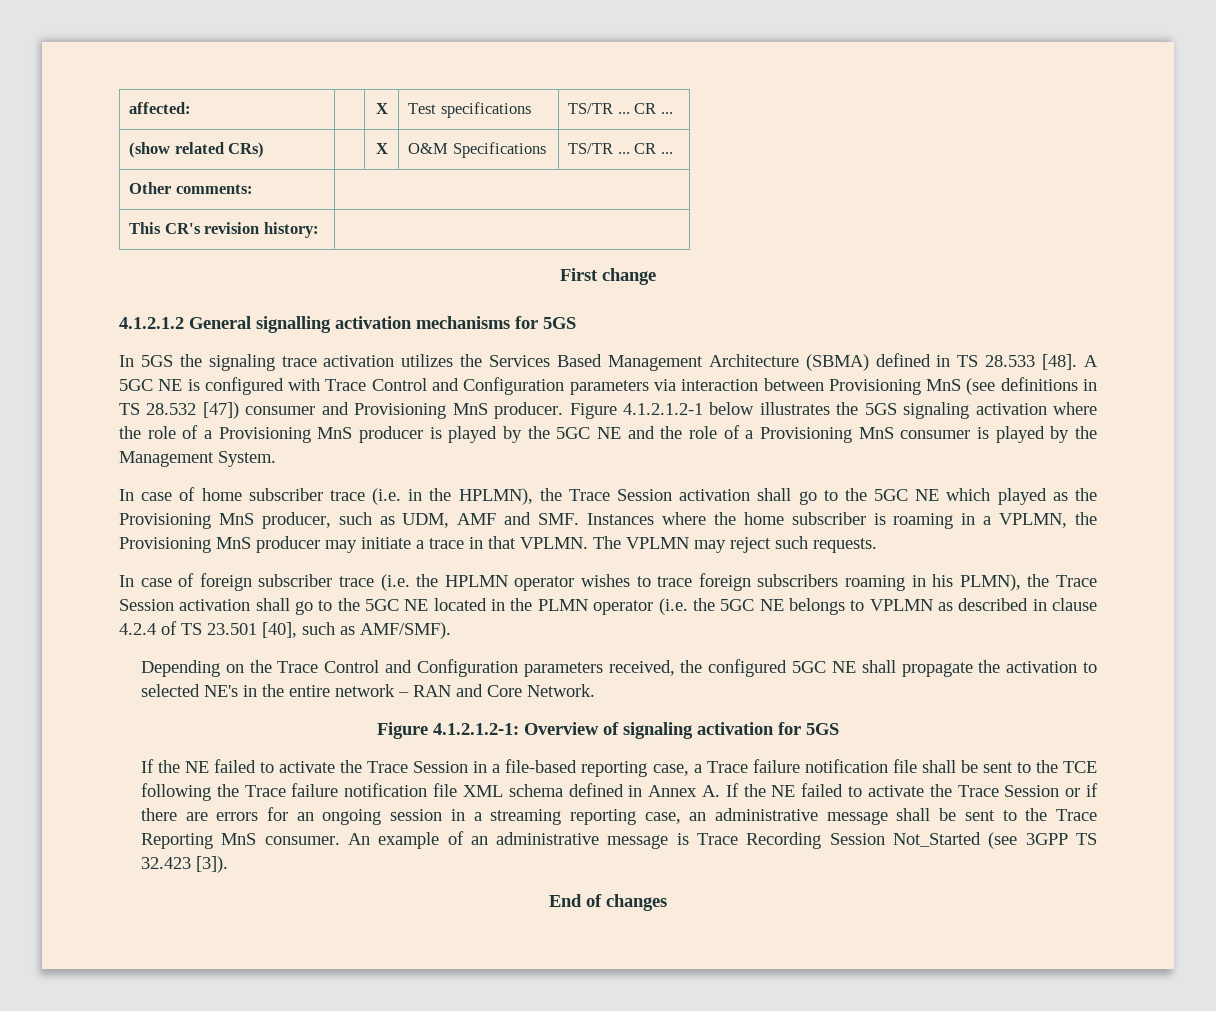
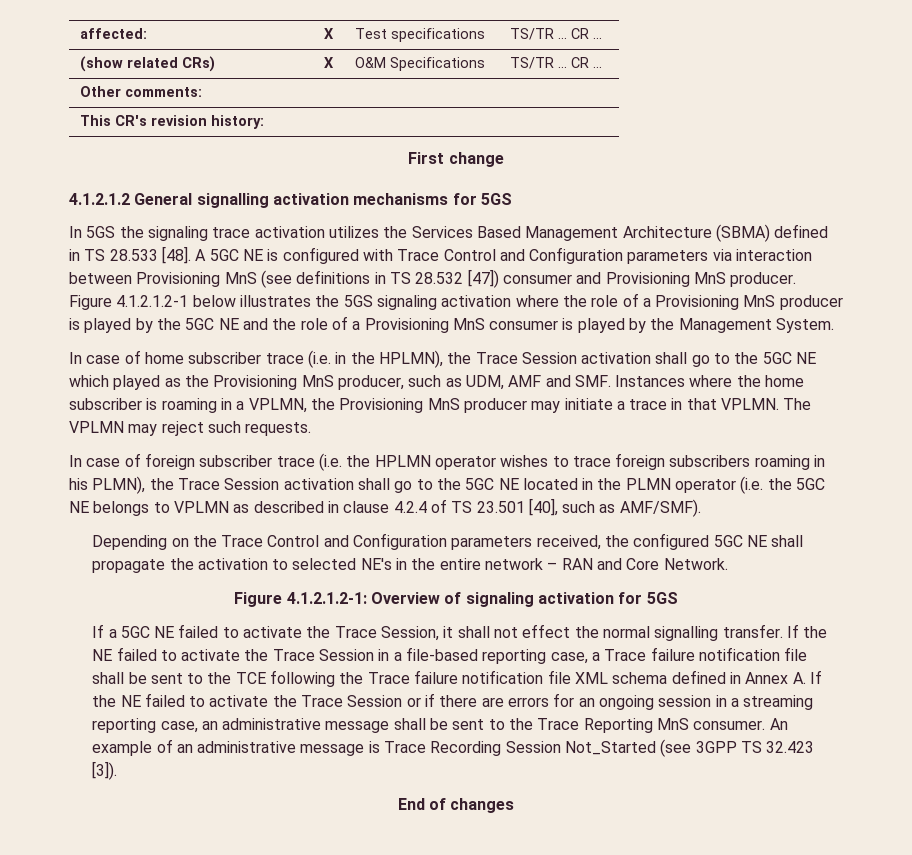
(154, 766) none -> [108,624,799,641] a 5GC NE failed to activate the Trace Session, it shall not effect the normal signalling transfer. If

